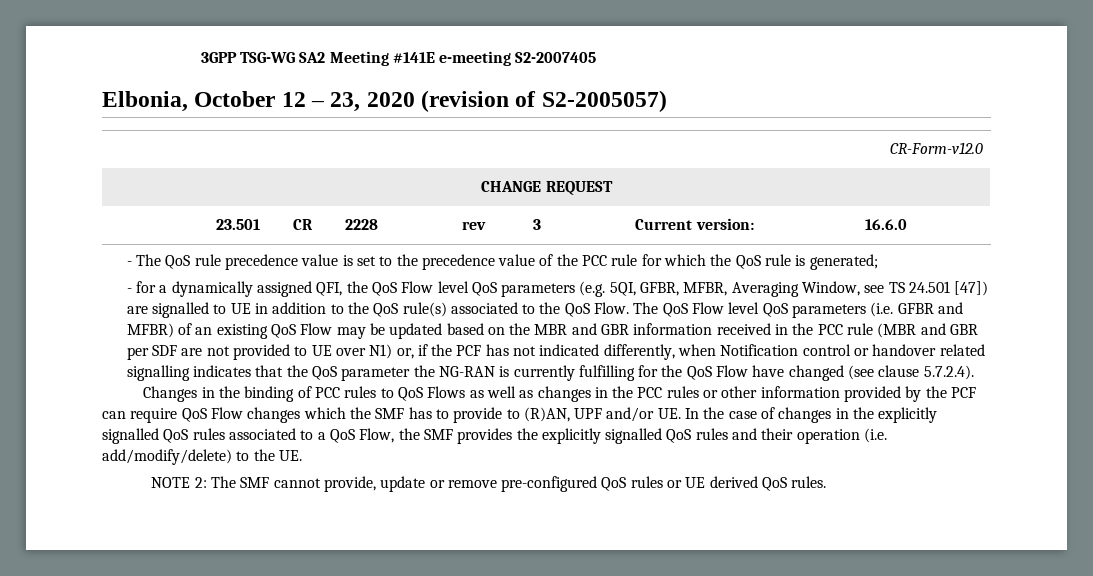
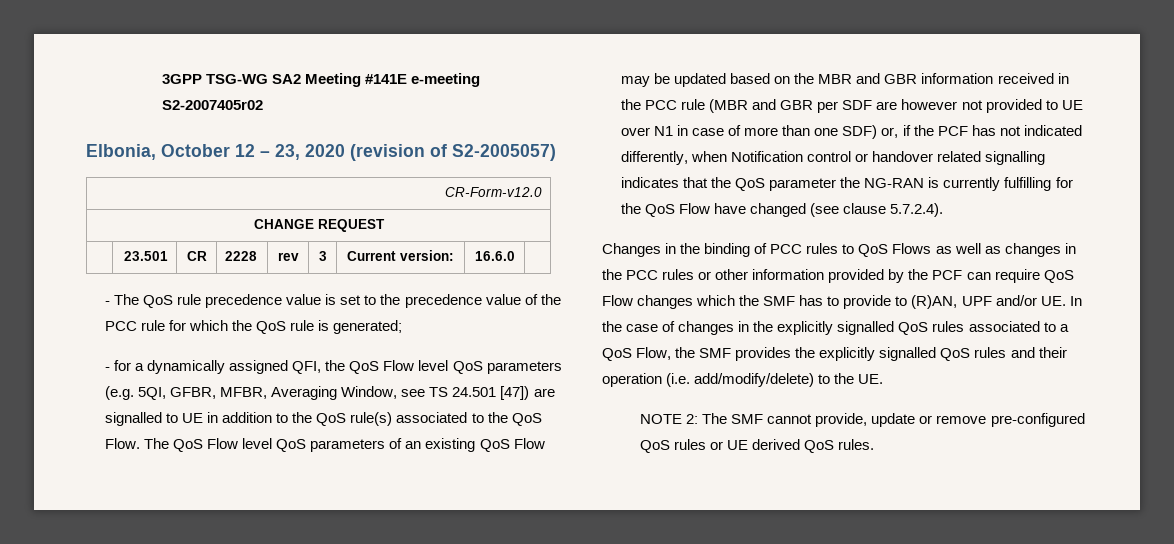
[515,52,597,63] S2-2007405 -> [162,100,264,110] S2-2007405r02
[870,302,963,317] [126,323,174,338] (i.e. GFBR and MFBR) -> (386, 445) none
(203, 352) none -> [901,99,958,110] however
[369,344,393,359] N1) -> [654,125,878,139] N1 in case of more than one SDF)

